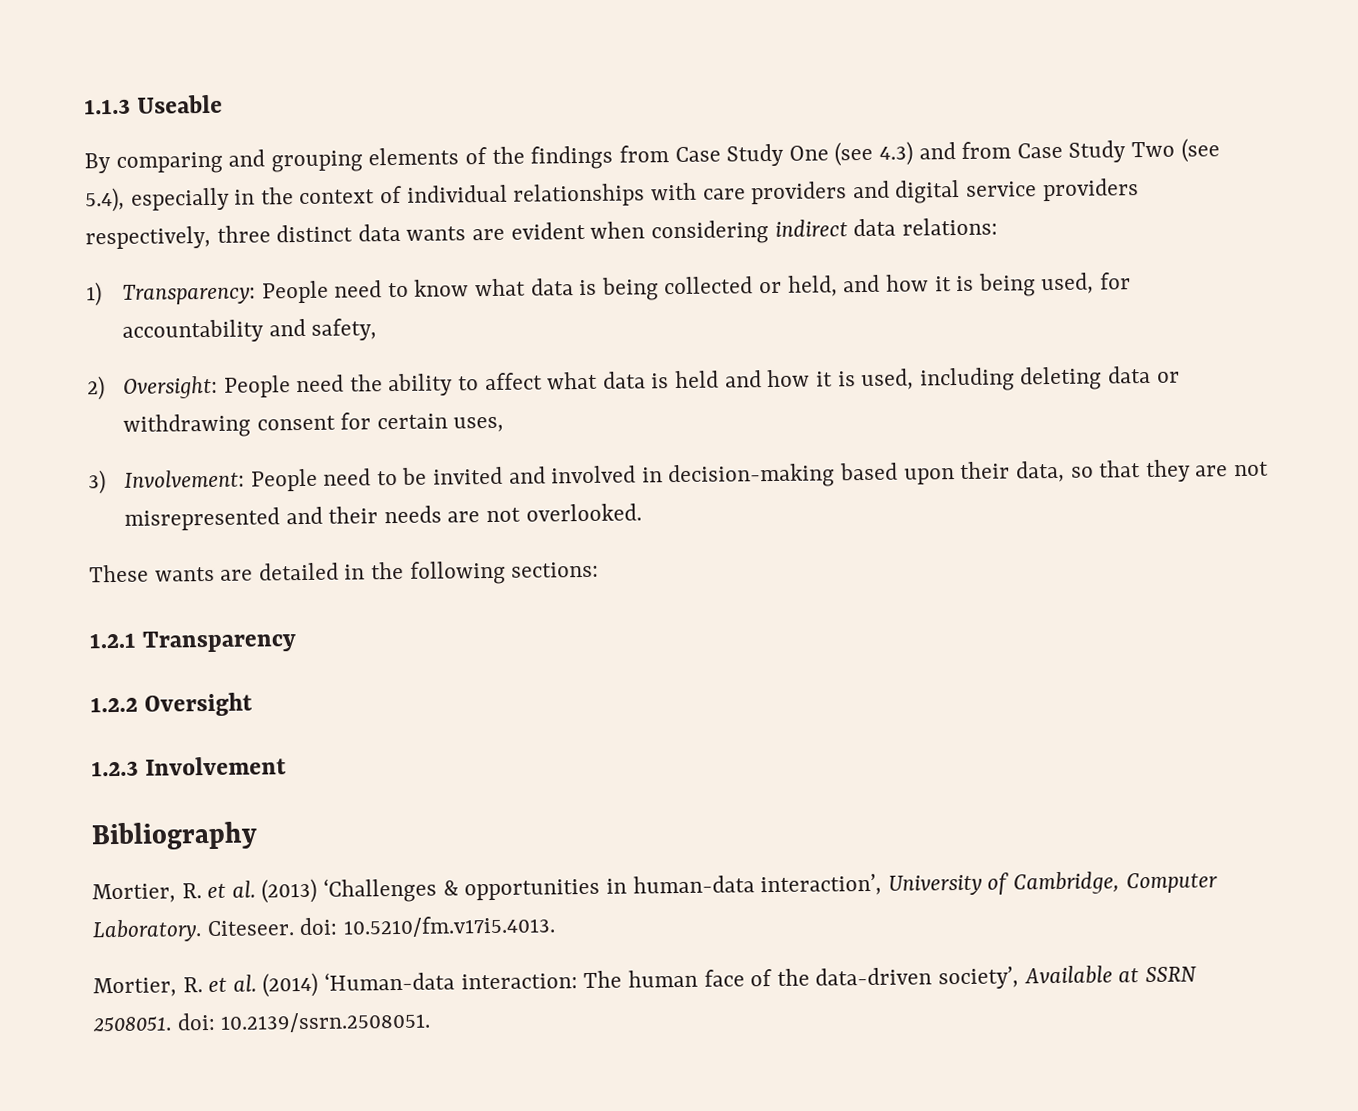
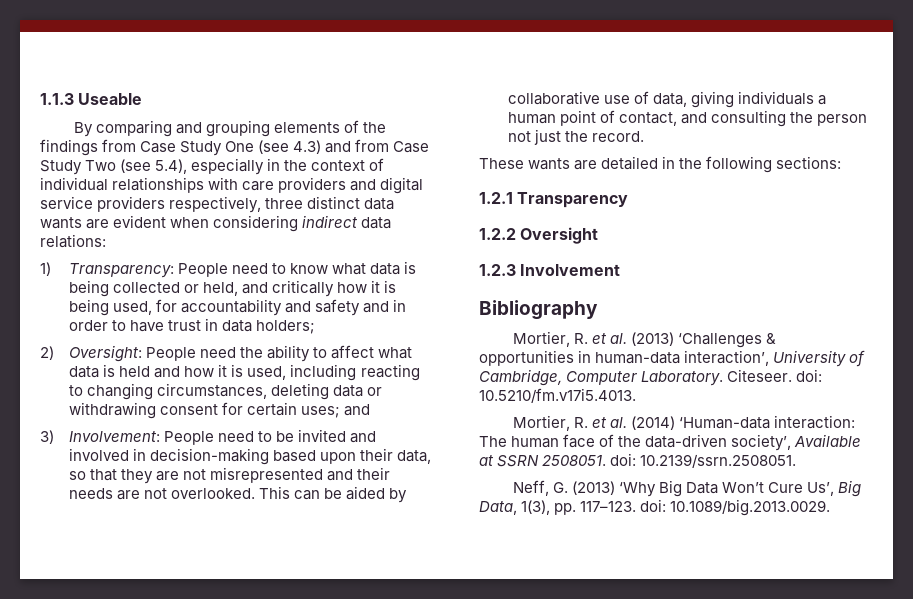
(881, 283) none -> [272,280,335,297] critically
[311,318,378,341] safety, -> [315,299,407,316] [69,318,316,334] safety and in order to have trust in data holders;
(1015, 379) none -> [360,364,420,381] [69,383,268,400] reacting to changing circumstances,
[453,416,505,433] uses, -> [301,404,371,418] uses; and
(642, 512) none -> [259,486,408,503] [508,91,827,108] [508,110,868,127] [508,129,645,145] This can be aided by collaborative use of data, giving individuals a human point of contact, and consulting the person not just the record.
(432, 1022) none -> [512,480,862,497] [479,499,831,516] // Neff, G. (2013) ‘Why Big Data Won’t Cure Us’, Big Data, 1(3), pp. 117–123. doi: 10.1089/big.2013.0029.

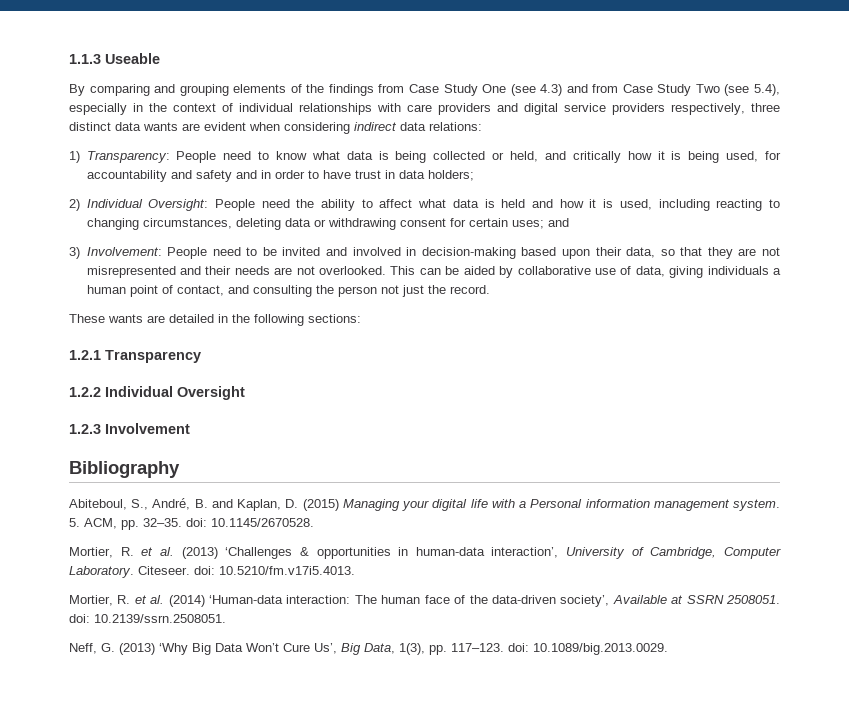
(54, 353) none -> [86,199,143,208] Individual
(516, 234) none -> [105,386,173,397] Individual
(598, 310) none -> [69,498,781,511] [69,518,314,530] // Abiteboul, S., André, B. and Kaplan, D. (2015) Managing your digital life with a Personal information management system. 5. ACM, pp. 32–35. doi: 10.1145/2670528.

